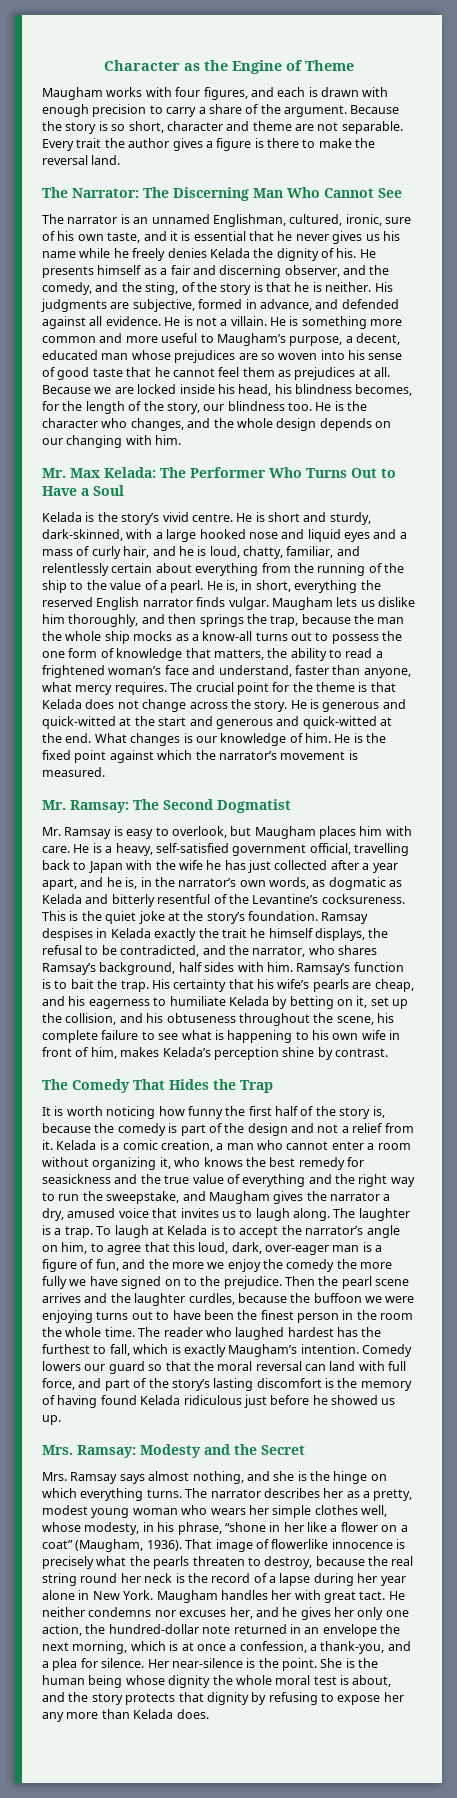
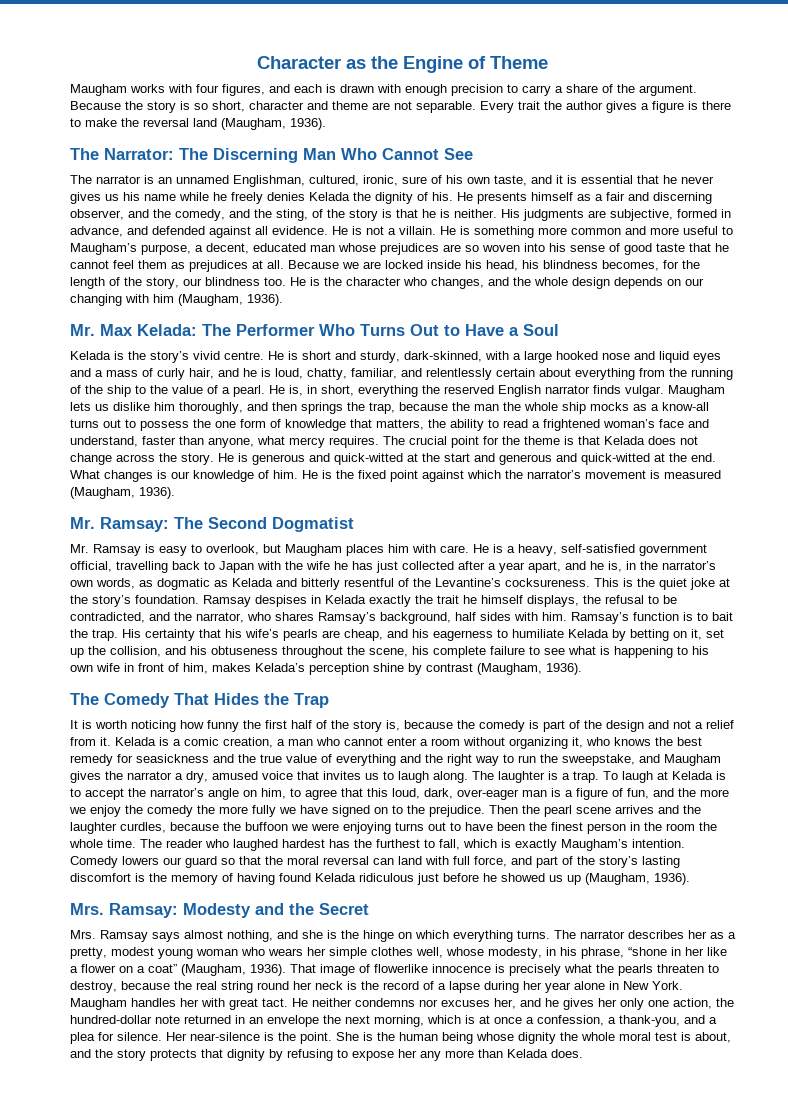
[91,155,121,165] land. -> [193,118,326,130] land (Maugham, 1936).
[155,435,182,445] him. -> [153,294,283,306] him (Maugham, 1936).
[42,767,105,777] measured. -> [664,470,721,479] [70,487,175,499] measured (Maugham, 1936).
[335,1048,388,1057] contrast. -> [426,663,582,675] contrast (Maugham, 1936).
[42,1415,61,1425] up. -> [567,873,690,885] up (Maugham, 1936).

